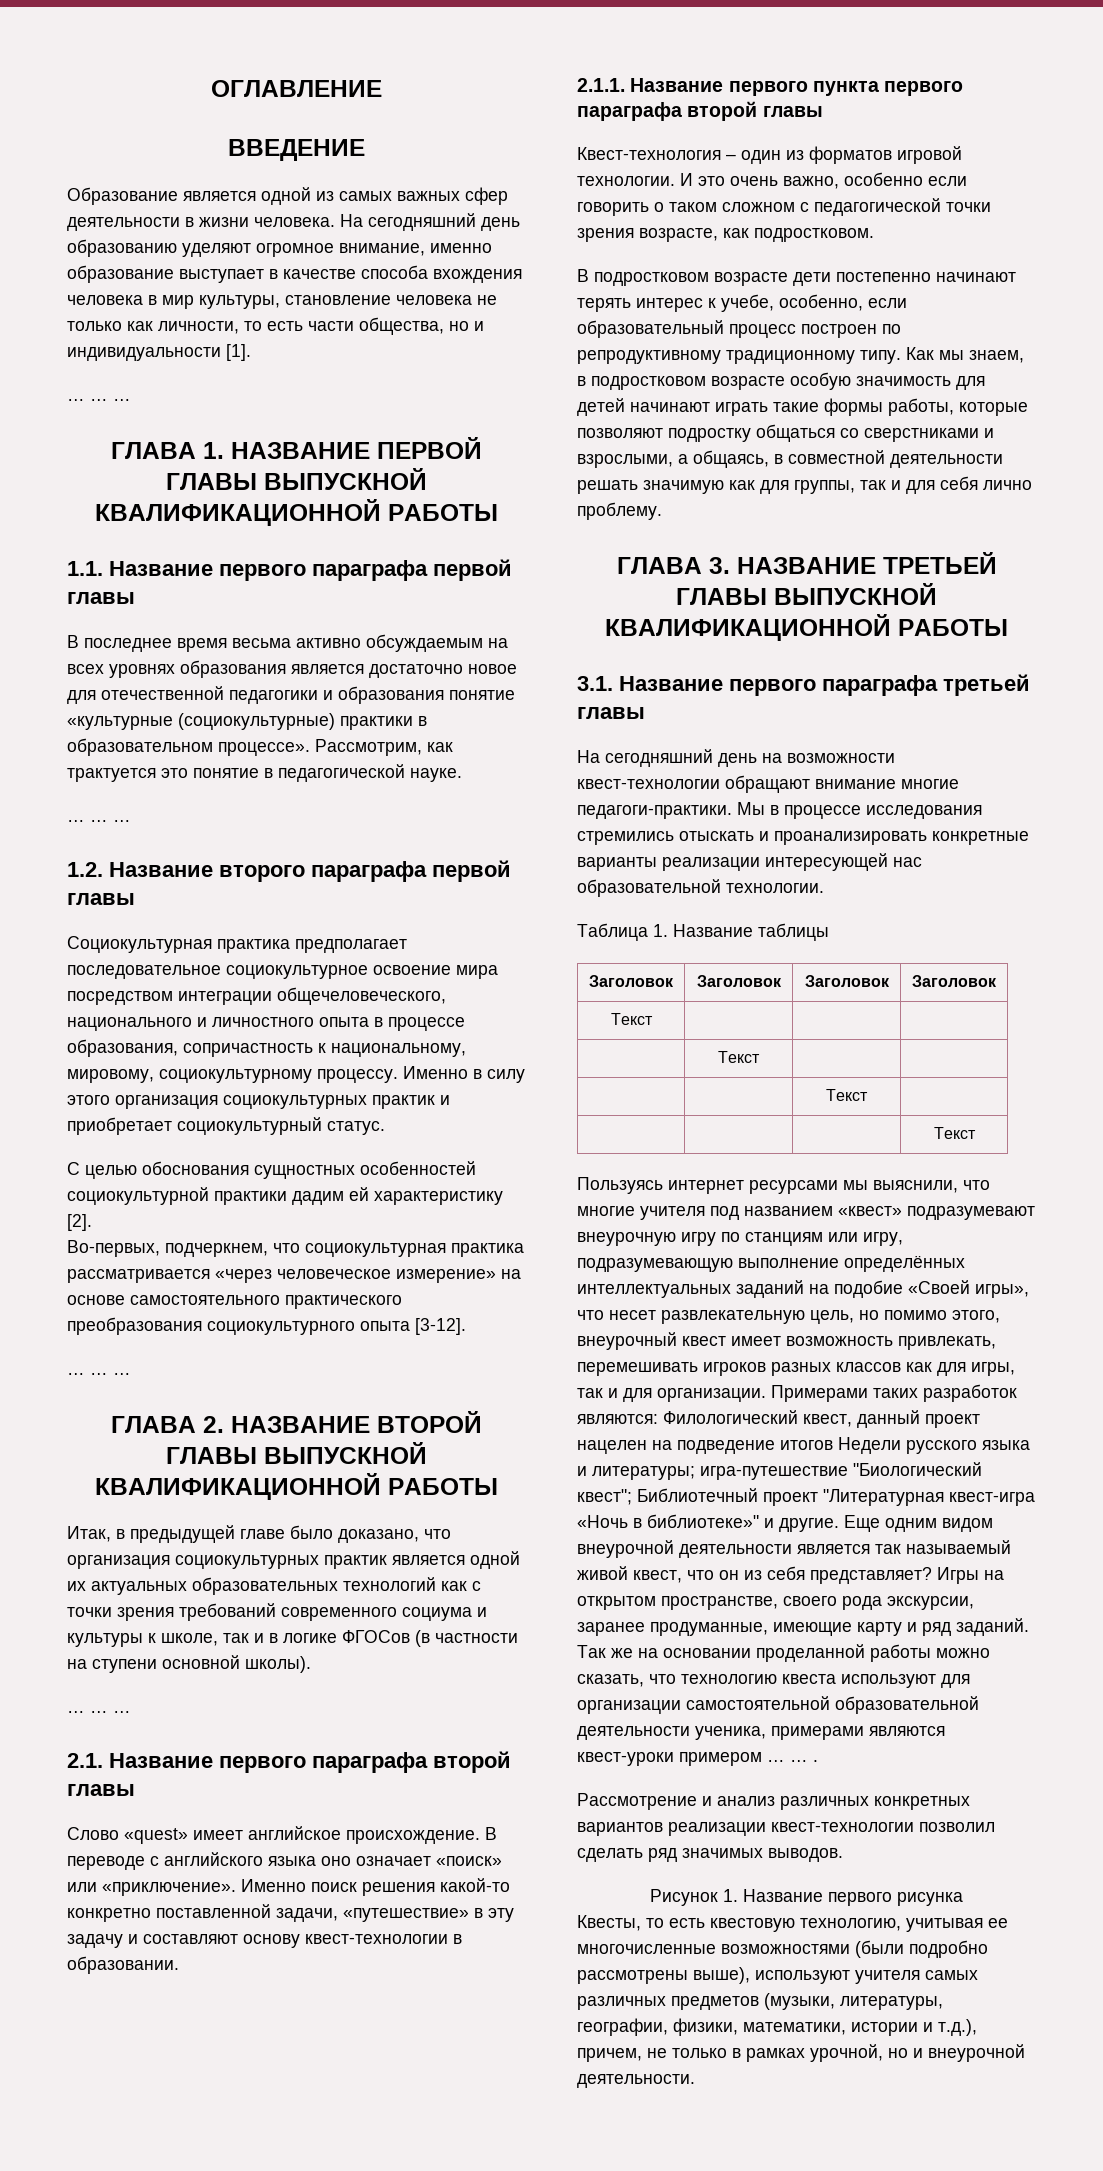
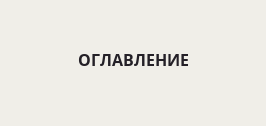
[228,139,365,161] [67,187,508,205] [67,213,520,231] [67,239,492,257] [67,265,522,283] [67,295,497,309] [67,317,484,335] [67,344,251,361] [67,399,131,401] [111,437,482,459] [166,468,427,490] [95,499,498,526] [67,559,512,581] [67,592,135,604] [67,634,508,652] [67,660,517,678] [67,686,515,704] [67,713,427,730] [67,738,453,756] [67,764,462,782] [67,820,131,822] [67,860,511,882] [67,893,135,905] [67,936,407,953] [67,965,498,979] [67,987,446,1005] [67,1017,465,1031] [67,1039,466,1057] [67,1066,525,1083] [67,1095,450,1109] [67,1117,385,1135] [67,1161,476,1179] [67,1187,503,1205] [67,1214,92,1231] [67,1240,524,1257] [67,1269,521,1283] [67,1295,402,1309] [67,1317,466,1335] [67,1373,131,1375] [111,1411,482,1433] [166,1442,427,1464] [95,1473,498,1500] [67,1525,451,1543] [67,1551,520,1569] [67,1577,481,1595] [67,1603,487,1621] [67,1630,518,1647] [67,1655,311,1673] [67,1711,131,1713] [67,1751,511,1773] [67,1784,135,1796] [67,1826,497,1844] [67,1852,502,1870] [67,1878,510,1896] [67,1904,514,1922] [67,1934,462,1948] [67,1956,179,1974] [577,78,964,96] [577,101,823,121] [577,146,962,164] [577,172,967,189] [577,198,991,216] [577,228,874,242] [577,269,1016,286] [577,294,907,312] [577,320,901,338] [577,347,1024,364] [577,372,985,390] [577,398,1028,416] [577,424,994,442] [577,450,1003,468] [577,476,1032,494] [577,502,662,520] [616,552,997,574] [676,583,937,605] [605,614,1008,641] [577,674,1030,696] [577,707,645,719] [577,749,895,767] [577,775,959,793] [577,802,982,819] [577,831,1029,845] [577,853,922,871] [577,879,824,897] [577,923,829,941] [589,975,674,987] [696,975,782,987] [804,975,890,987] [912,975,997,987] [610,1013,653,1025] [718,1051,760,1063] [826,1089,868,1101] [933,1127,976,1139] [577,1177,990,1194] [577,1206,1035,1220] [577,1232,903,1246] [577,1255,965,1272] [577,1280,1029,1298] [577,1310,1000,1324] [577,1332,996,1350] [577,1362,1015,1376] [577,1384,1017,1402] [577,1410,980,1428] [577,1437,1030,1454] [577,1462,982,1480] [577,1488,1035,1506] [577,1514,993,1532] [577,1540,1011,1558] [577,1566,1004,1584] [577,1596,974,1610] [577,1618,1029,1636] [577,1644,990,1662] [577,1674,970,1688] [577,1696,979,1714] [577,1726,945,1740] [577,1752,818,1766] [577,1793,970,1810] [577,1822,995,1836] [577,1848,843,1862] [650,1889,963,1906] [577,1915,1008,1932] [577,1940,988,1958] [577,1967,978,1984] [577,1993,943,2010] [577,2018,977,2036] [577,2044,1025,2062] [577,2074,695,2088] // ВВЕДЕНИЕ // Образование является одной из самых важных сфер деятельности в жизни человека. На сегодняшний день образованию уделяют огромное внимание, именно образование выступает в качестве способа вхождения человека в мир культуры, становление человека не только как личности, то есть части общества, но и индивидуальности [1]. // … … … // ГЛАВА 1. НАЗВАНИЕ ПЕРВОЙ ГЛАВЫ ВЫПУСКНОЙ КВАЛИФИКАЦИОННОЙ РАБОТЫ // 1.1. Название первого параграфа первой главы // В последнее время весьма активно обсуждаемым на всех уровнях образования является достаточно новое для отечественной педагогики и образования понятие «культурные (социокультурные) практики в образовательном процессе». Рассмотрим, как трактуется это понятие в педагогической науке. // … … … // 1.2. Название второго параграфа первой главы // Социокультурная практика предполагает последовательное социокультурное освоение мира посредством интеграции общечеловеческого, национального и личностного опыта в процессе образования, сопричастность к национальному, мировому, социокультурному процессу. Именно в силу этого организация социокультурных практик и приобретает социокультурный статус. // С целью обоснования сущностных особенностей социокультурной практики дадим ей характеристику [2]. // Во-первых, подчеркнем, что социокультурная практика рассматривается «через человеческое измерение» на основе самостоятельного практического преобразования социокультурного опыта [3-12]. // … … … // ГЛАВА 2. НАЗВАНИЕ ВТОРОЙ ГЛАВЫ ВЫПУСКНОЙ КВАЛИФИКАЦИОННОЙ РАБОТЫ // Итак, в предыдущей главе было доказано, что организация социокультурных практик является одной их актуальных образовательных технологий как с точки зрения требований современного социума и культуры к школе, так и в логике ФГОСов (в частности на ступени основной школы). // … … … // 2.1. Название первого параграфа второй главы // Слово «quest» имеет английское происхождение. В переводе с английского языка оно означает «поиск» или «приключение». Именно поиск решения какой-то конкретно поставленной задачи, «путешествие» в эту задачу и составляют основу квест-технологии в образовании. // 2.1.1. Название первого пункта первого параграфа второй главы // Квест-технология – один из форматов игровой технологии. И это очень важно, особенно если говорить о таком сложном с педагогической точки зрения возрасте, как подростковом. // В подростковом возрасте дети постепенно начинают терять интерес к учебе, особенно, если образовательный процесс построен по репродуктивному традиционному типу. Как мы знаем, в подростковом возрасте особую значимость для детей начинают играть такие формы работы, которые позволяют подростку общаться со сверстниками и взрослыми, а общаясь, в совместной деятельности решать значимую как для группы, так и для себя лично проблему. // ГЛАВА 3. НАЗВАНИЕ ТРЕТЬЕЙ ГЛАВЫ ВЫПУСКНОЙ КВАЛИФИКАЦИОННОЙ РАБОТЫ // 3.1. Название первого параграфа третьей главы // На сегодняшний день на возможности квест-технологии обращают внимание многие педагоги-практики. Мы в процессе исследования стремились отыскать и проанализировать конкретные варианты реализации интересующей нас образовательной технологии. // Таблица 1. Название таблицы // Заголовок | Заголовок | Заголовок | Заголовок // Текст | | | // | Текст | | // | | Текст | // | | | Текст // Пользуясь интернет ресурсами мы выяснили, что многие учителя под названием «квест» подразумевают внеурочную игру по станциям или игру, подразумевающую выполнение определённых интеллектуальных заданий на подобие «Своей игры», что несет развлекательную цель, но помимо этого, внеурочный квест имеет возможность привлекать, перемешивать игроков разных классов как для игры, так и для организации. Примерами таких разработок являются: Филологический квест, данный проект нацелен на подведение итогов Недели русского языка и литературы; игра-путешествие "Биологический квест"; Библиотечный проект "Литературная квест-игра «Ночь в библиотеке»" и другие. Еще одним видом внеурочной деятельности является так называемый живой квест, что он из себя представляет? Игры на открытом пространстве, своего рода экскурсии, заранее продуманные, имеющие карту и ряд заданий. Так же на основании проделанной работы можно сказать, что технологию квеста используют для организации самостоятельной образовательной деятельности ученика, примерами являются квест-уроки примером … … . // Рассмотрение и анализ различных конкретных вариантов реализации квест-технологии позволил сделать ряд значимых выводов. // Рисунок 1. Название первого рисунка // Квесты, то есть квестовую технологию, учитывая ее многочисленные возможностями (были подробно рассмотрены выше), используют учителя самых различных предметов (музыки, литературы, географии, физики, математики, истории и т.д.), причем, не только в рамках урочной, но и внеурочной деятельности. -> (189, 60) none

